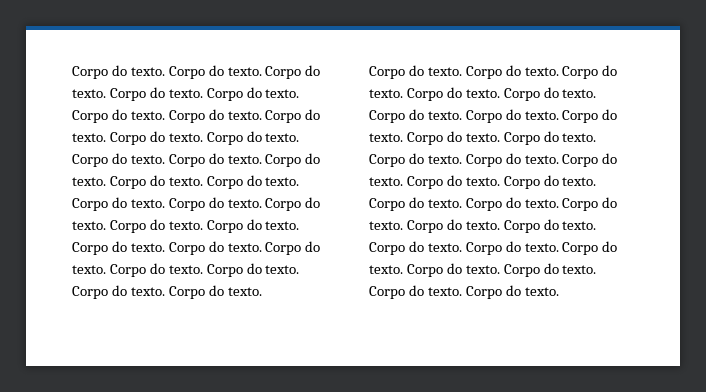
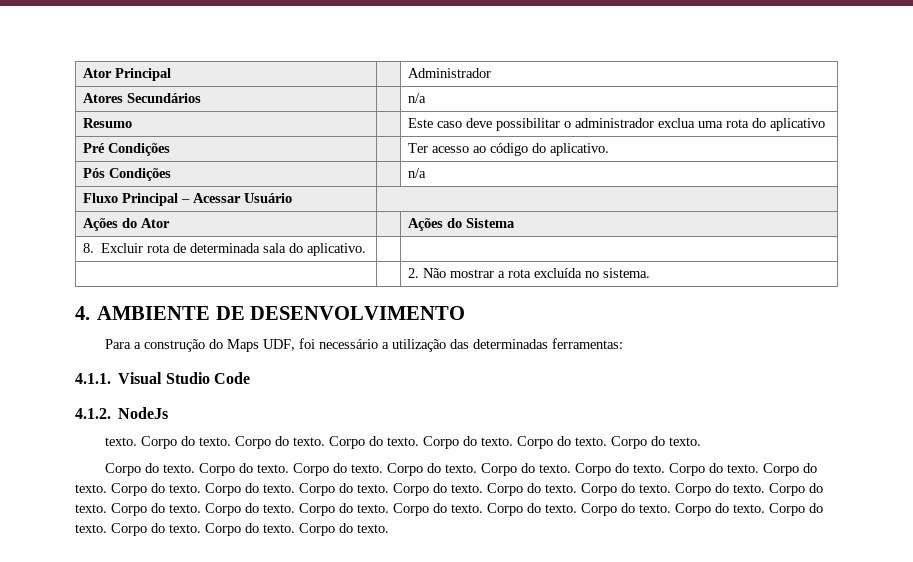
[72,65,321,79] [72,87,300,101] [72,109,321,123] [72,131,300,145] [72,153,321,167] [72,175,300,189] [72,197,321,211] [72,219,300,233] [72,241,127,255] Corpo do texto. Corpo do texto. Corpo do texto. Corpo do texto. Corpo do texto. Corpo do texto. Corpo do texto. Corpo do texto. Corpo do texto. Corpo do texto. Corpo do texto. Corpo do texto. Corpo do texto. Corpo do texto. Corpo do texto. Corpo do texto. Corpo do texto. Corpo do texto. Corpo do texto. Corpo do texto. Corpo do -> [83,68,172,81] [408,68,492,78] [83,93,202,103] [408,93,427,103] [83,118,133,128] [408,118,826,131] [83,143,171,156] [408,143,610,156] [83,168,172,181] [408,168,427,178] [83,193,293,206] [83,218,171,231] [408,218,516,231] [83,243,367,256] [408,268,651,278] [75,306,466,320] [105,338,624,352] [75,372,250,384] [75,407,169,419] Ator Principal | | Administrador // Atores Secundários | | n/a // Resumo | | Este caso deve possibilitar o administrador exclua uma rota do aplicativo // Pré Condições | | Ter acesso ao código do aplicativo. // Pós Condições | | n/a // Fluxo Principal – Acessar Usuário | // Ações do Ator | | Ações do Sistema // 8. Excluir rota de determinada sala do aplicativo. | | // | | 2. Não mostrar a rota excluída no sistema. // 4. AMBIENTE DE DESENVOLVIMENTO // Para a construção do Maps UDF, foi necessário a utilização das determinadas ferramentas: // 4.1.1. Visual Studio Code // 4.1.2. NodeJs //

